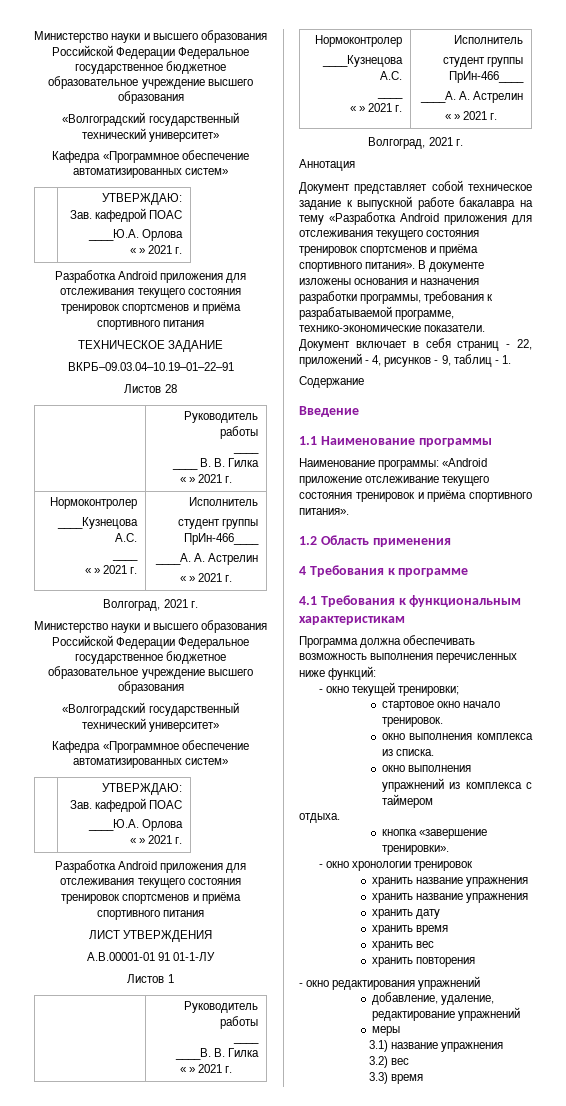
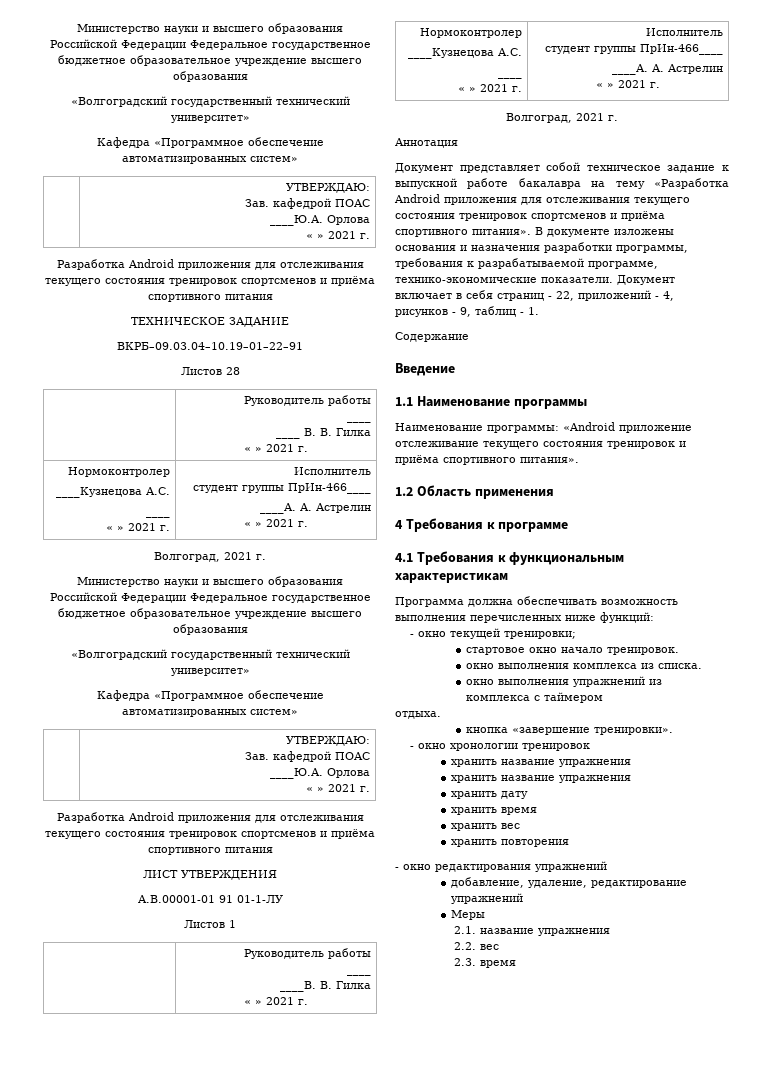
[371,1026,400,1036] [368,1040,504,1052] [368,1056,410,1068] [368,1072,388,1084] меры // 3.1) название упражнения // 3.2) вес // 3.3) -> [451,910,486,920] [453,926,610,936] [453,942,499,950] [453,958,476,966] Меры // 2.1. название упражнения // 2.2. вес // 2.3.

